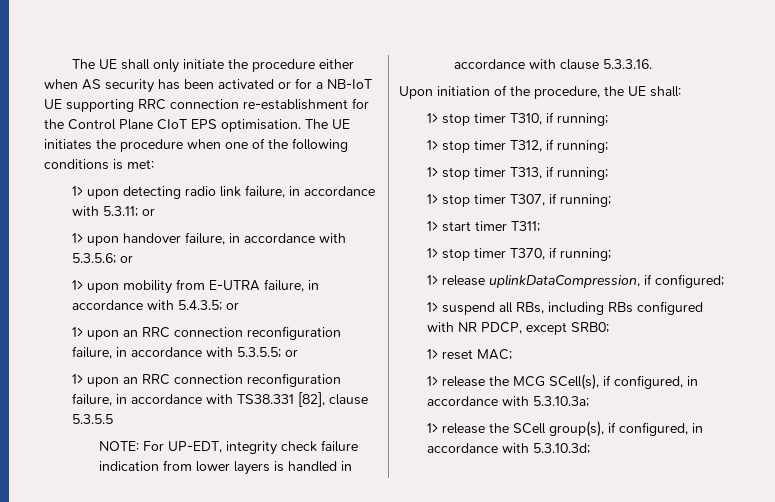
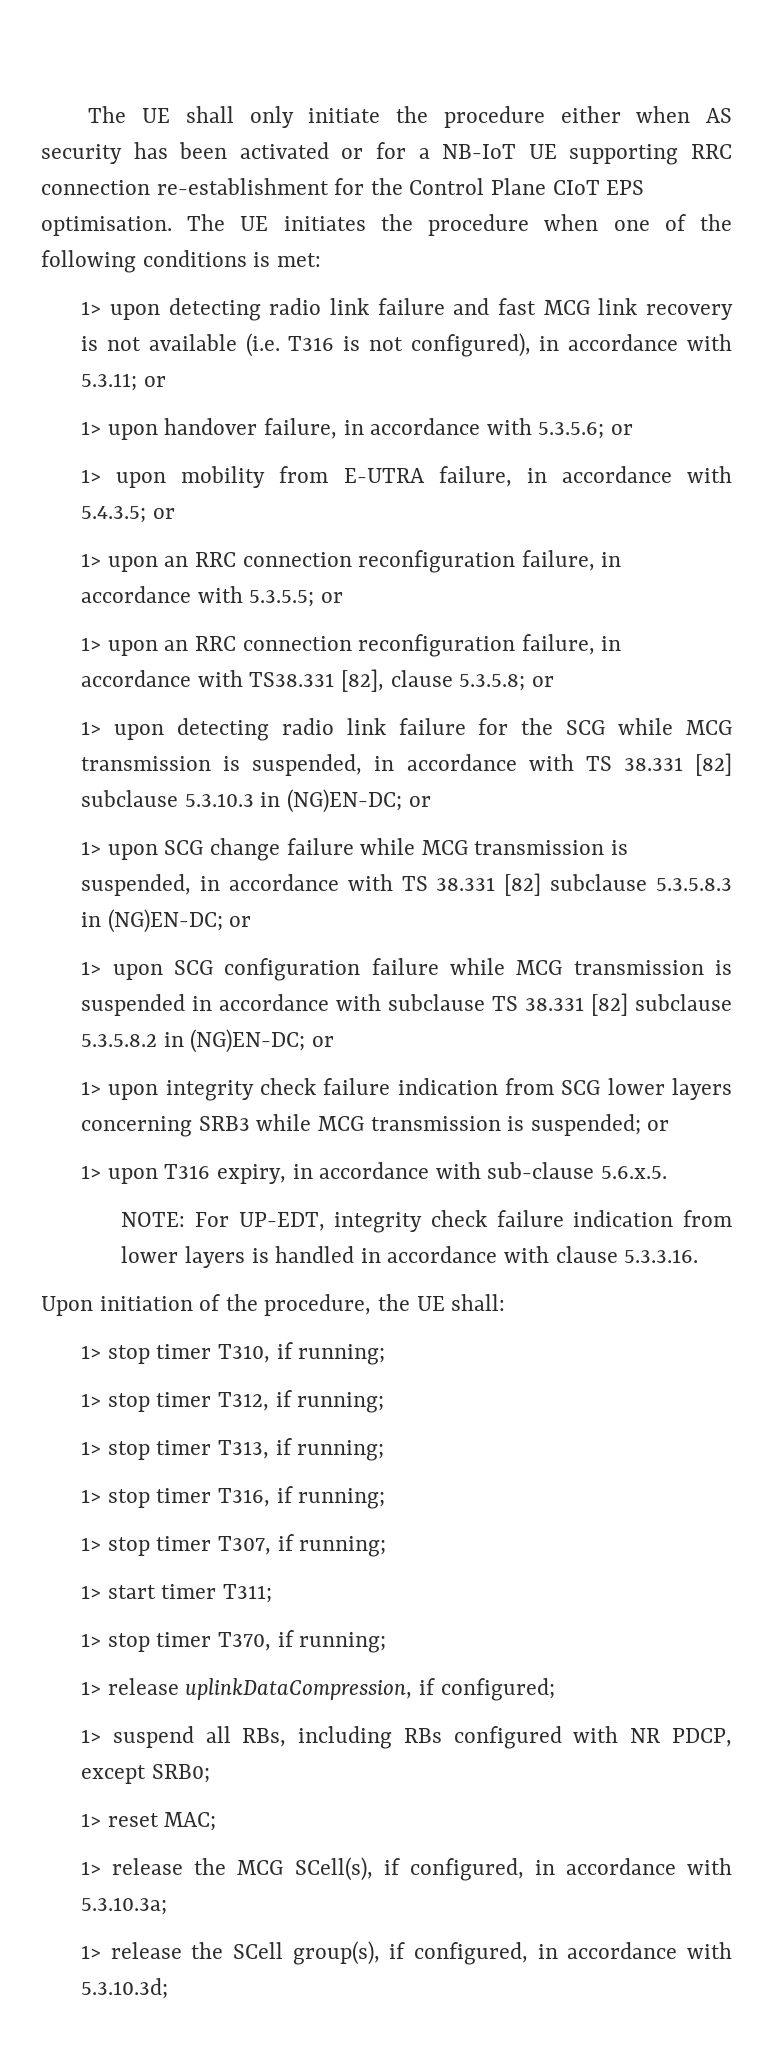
[244,185,285,198] failure, -> [377,298,733,320] [81,333,531,357] failure and fast MCG link recovery is not available (i.e. T316 is not configured),
[71,414,113,424] 5.3.5.5 -> [459,674,554,691] [81,718,733,741] [81,753,733,776] [81,789,431,813] [81,838,629,861] [81,873,733,896] [81,909,252,933] [81,958,732,981] [81,993,733,1016] [81,1029,335,1053] [81,1078,732,1101] [81,1114,670,1137] [81,1162,668,1184] 5.3.5.8; or // 1> upon detecting radio link failure for the SCG while MCG transmission is suspended, in accordance with TS 38.331 [82] subclause 5.3.10.3 in (NG)EN-DC; or // 1> upon SCG change failure while MCG transmission is suspended, in accordance with TS 38.331 [82] subclause 5.3.5.8.3 in (NG)EN-DC; or // 1> upon SCG configuration failure while MCG transmission is suspended in accordance with subclause TS 38.331 [82] subclause 5.3.5.8.2 in (NG)EN-DC; or // 1> upon integrity check failure indication from SCG lower layers concerning SRB3 while MCG transmission is suspended; or // 1> upon T316 expiry, in accordance with sub-clause 5.6.x.5.
(608, 173) none -> [81,1486,386,1509] // 1> stop timer T316, if running;

